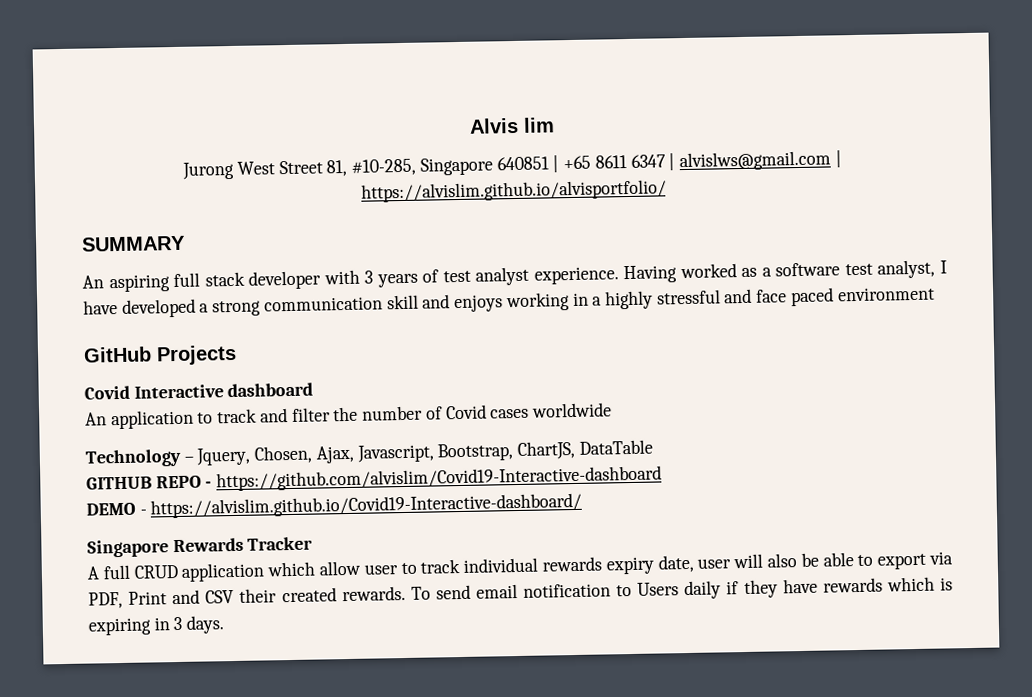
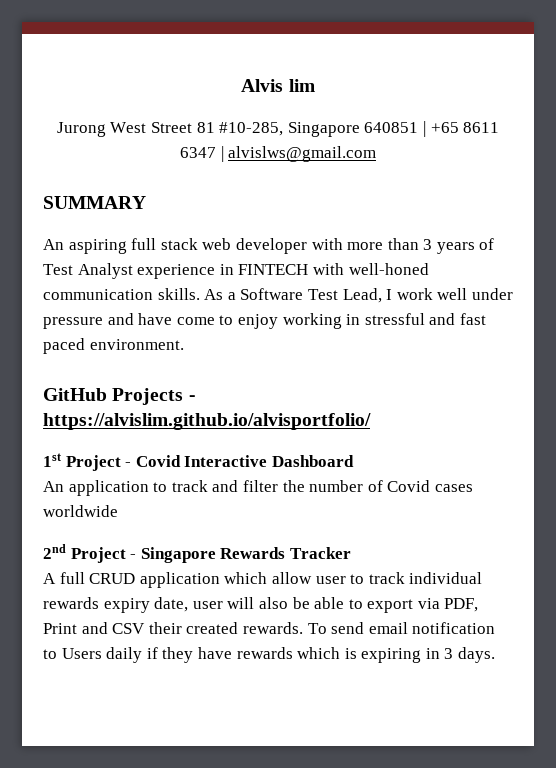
[326,159,348,177] 81, -> [196,122,215,133] 81
[834,150,842,168] [360,179,667,203] | https://alvislim.github.io/alvisportfolio/ -> (377, 154) none
(245, 279) none -> [202,238,232,250] web
(360, 277) none -> [347,238,419,250] more than
[442,259,947,286] [83,286,935,318] [83,344,237,366] test analyst experience. Having worked as a software test analyst, I have developed a strong communication skill and enjoys working in a highly stressful and face paced environment // GitHub Projects // -> [43,263,429,279] [43,288,513,303] [43,313,486,329] [43,338,184,354] [43,388,196,405] [43,413,371,430] [43,453,132,471] Test Analyst experience in FINTECH with well-honed communication skills. As a Software Test Lead, I work well under pressure and have come to enjoy working in stressful and fast paced environment. // GitHub Projects - https://alvislim.github.io/alvisportfolio/ // 1st Project -
[227,382,314,398] dashboard -> [271,455,354,467] Dashboard
[85,439,653,468] [86,465,663,492] [86,492,583,519] Technology – Jquery, Chosen, Ajax, Javascript, Bootstrap, ChartJS, DataTable // GITHUB REPO - https://github.com/alvislim/Covid19-Interactive-dashboard // DEMO - https://alvislim.github.io/Covid19-Interactive-dashboard/ // -> [43,544,137,563] 2nd Project -

